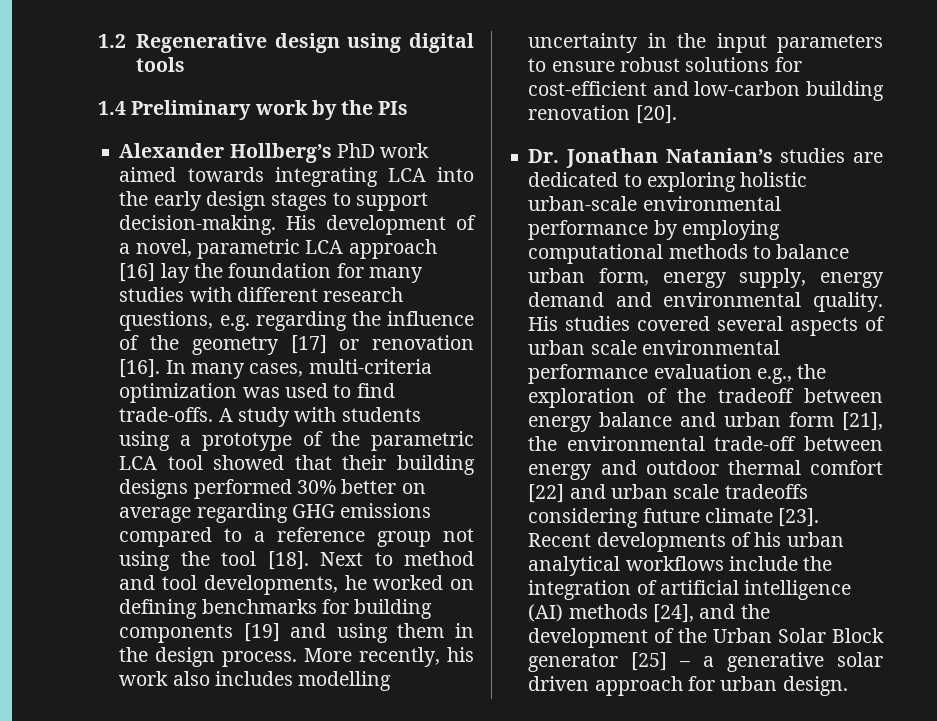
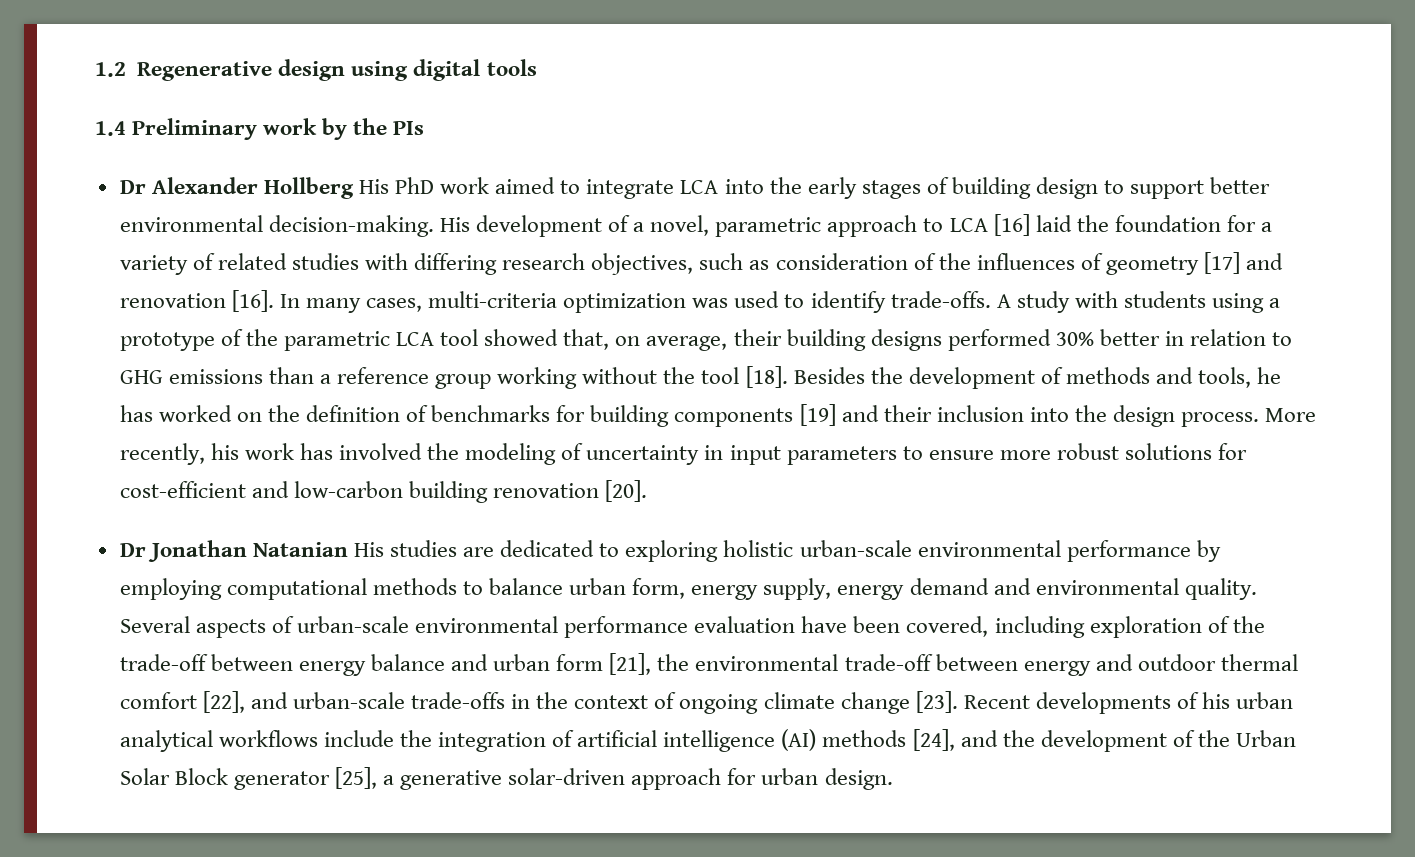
[119,143,332,163] Alexander Hollberg’s -> [119,177,389,199] Dr Alexander Hollberg His
[187,167,378,187] towards integrating -> [560,179,675,199] to integrate
[205,191,428,211] design stages to support -> [861,177,1271,199] [119,215,263,232] stages of building design to support better environmental
[305,239,437,259] [119,263,423,283] [119,287,404,302] [119,311,474,331] [119,335,180,350] LCA approach [16] lay the foundation for many studies with different research questions, e.g. regarding the influence of the -> [827,214,1272,237] [119,253,1103,275] approach to LCA [16] laid the foundation for a variety of related studies with differing research objectives, such as consideration of the influences of
[339,339,360,350] or -> [1246,253,1284,270] and
[356,383,395,398] find -> [810,291,886,313] identify
[294,455,332,470] that -> [563,329,728,351] that, on average,
[401,483,426,494] [119,503,432,523] [119,527,243,547] on average regarding GHG emissions compared to -> [1164,329,1293,346] [119,367,314,384] in relation to GHG emissions than
[443,528,475,542] [119,551,171,571] not using -> [497,367,658,389] working without
[320,551,475,566] [119,575,474,595] [119,599,198,619] Next to method and tool developments, he worked on defining -> [793,367,1282,389] [119,405,429,422] Besides the development of methods and tools, he has worked on the definition of
[336,623,474,643] using them in -> [883,405,1069,422] their inclusion into
[172,671,392,691] also includes modelling -> [299,443,584,465] has involved the modeling of
[677,33,707,48] the -> (724, 452) none
(615, 66) none -> [999,450,1051,460] more
[528,148,773,168] Dr. Jonathan Natanian’s -> [119,540,384,562] Dr Jonathan Natanian His
[528,316,885,336] [528,340,780,355] [528,364,827,384] His studies covered several aspects of urban scale environmental performance evaluation e.g., the -> [119,616,1085,638] Several aspects of urban-scale environmental performance evaluation have been covered, including
[718,388,795,403] tradeoff -> [119,654,208,671] trade-off
[528,484,808,503] [528,508,773,528] [22] and urban scale tradeoffs considering future climate -> [202,691,910,714] [22], and urban-scale trade-offs in the context of ongoing climate change
[631,652,883,672] [528,676,590,691] [25] – a generative solar driven -> [334,767,626,790] [25], a generative solar-driven

